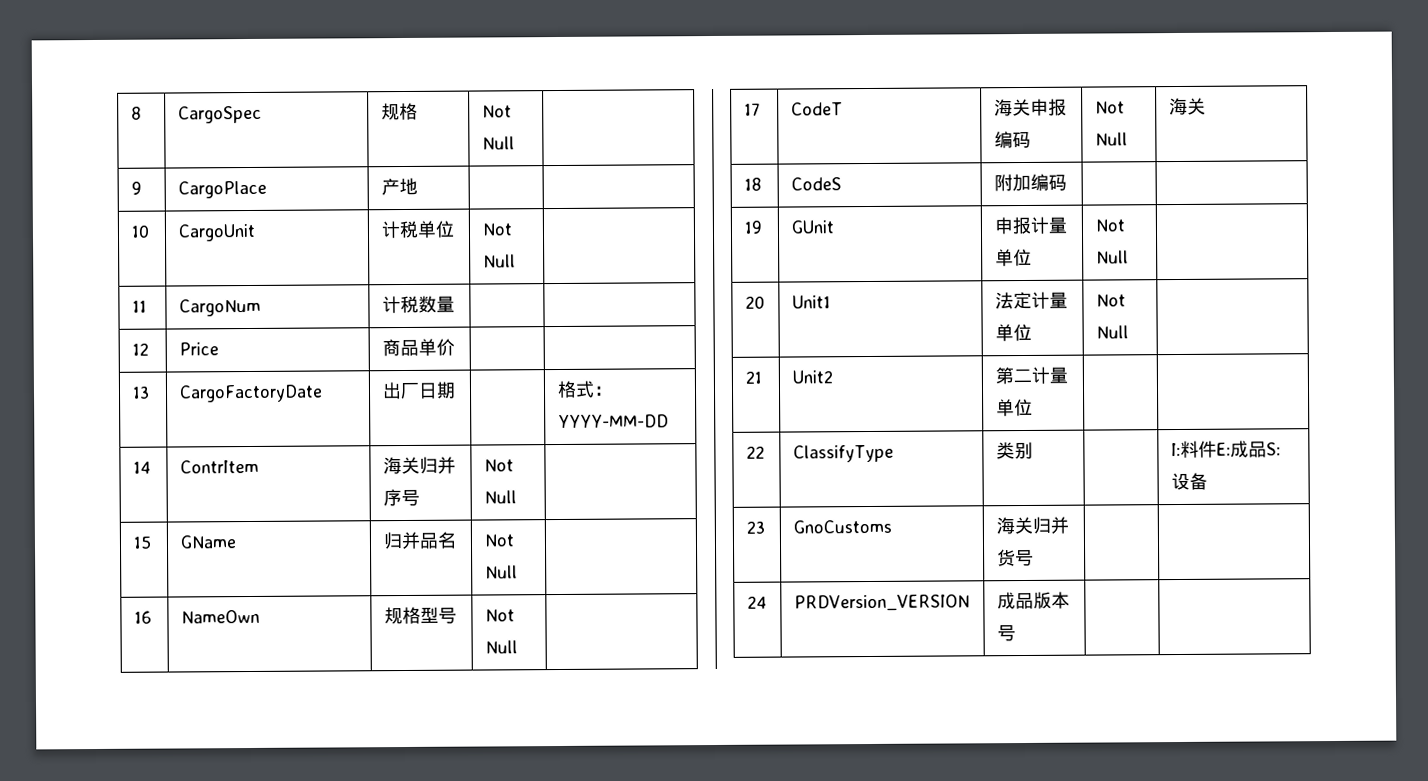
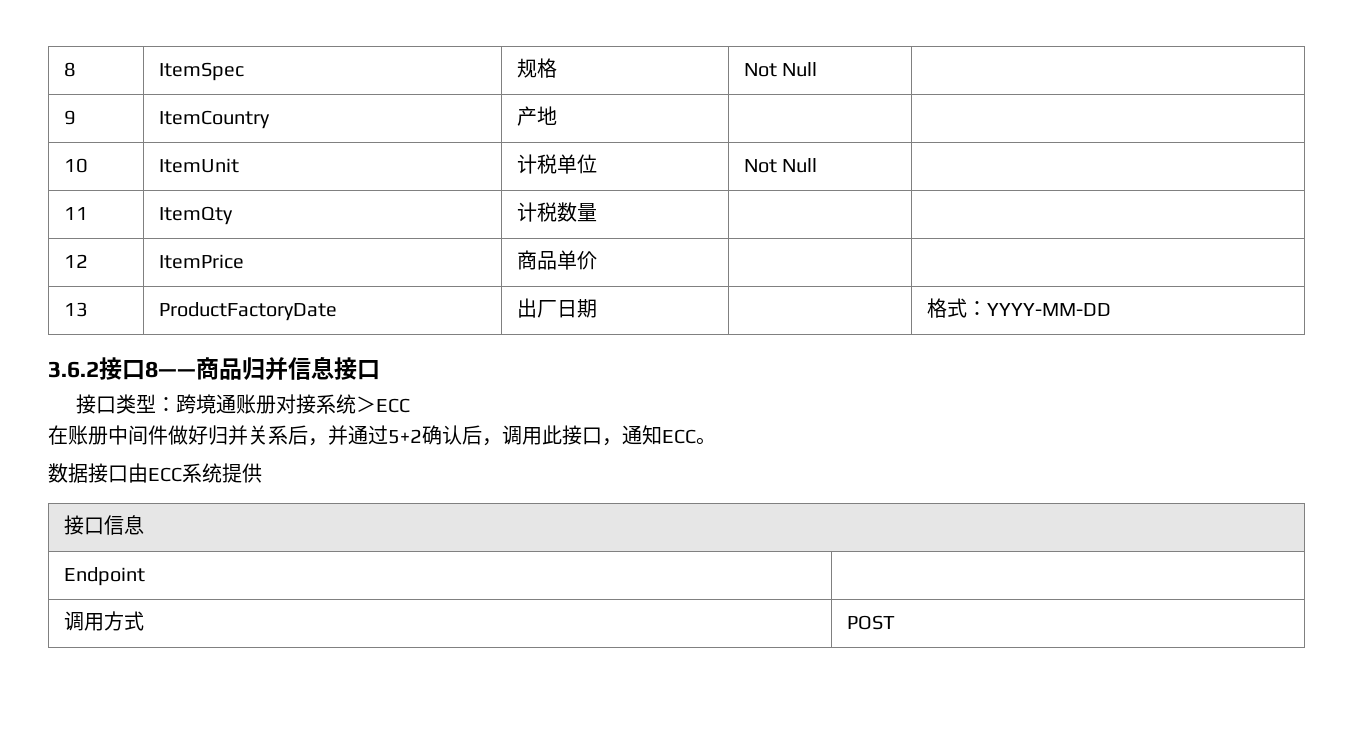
[177,105,262,124] CargoSpec -> [158,62,244,81] ItemSpec
[177,180,267,199] CargoPlace -> [158,110,270,129] ItemCountry
[177,223,256,242] CargoUnit -> [158,158,239,173] ItemUnit
[178,298,261,317] CargoNum -> [158,206,233,225] ItemQty
[178,342,219,356] Price -> [158,254,244,269] ItemPrice
[178,384,323,403] CargoFactoryDate -> [158,302,337,321] ProductFactoryDate
[132,461,151,474] [179,459,259,474] [382,456,456,475] [382,489,420,507] [483,459,514,472] [483,490,517,504] [132,535,152,549] [179,535,237,549] [382,531,457,550] [483,534,515,547] [484,565,518,579] [133,610,152,624] [180,609,260,624] [383,606,457,625] [484,609,515,622] [484,640,518,654] [743,102,761,116] [790,102,843,116] [993,98,1067,117] [993,131,1031,149] [1094,101,1125,114] [1094,132,1128,146] [1168,97,1206,116] [743,177,762,191] [790,177,842,191] [993,173,1067,192] [743,220,762,234] [790,220,834,234] [993,216,1067,235] [994,248,1032,267] [1094,219,1125,232] [1095,250,1129,264] [744,295,765,309] [791,295,831,309] [994,291,1068,310] [994,323,1032,342] [1095,294,1126,307] [1095,325,1129,339] [744,370,762,384] [791,370,833,384] [994,366,1068,385] [995,398,1033,417] [745,445,765,459] [792,444,894,463] [995,441,1033,460] [1170,440,1281,458] [1170,472,1208,491] [745,520,765,534] [792,519,892,534] [995,516,1069,535] [996,549,1034,567] [746,595,767,609] [793,594,970,612] [996,591,1070,610] [996,625,1016,642] // 14 | ContrItem | 海关归并序号 | Not Null | // 15 | GName | 归并品名 | Not Null | // 16 | NameOwn | 规格型号 | Not Null | // 17 | CodeT | 海关申报编码 | Not Null | 海关 // 18 | CodeS | 附加编码 | | // 19 | GUnit | 申报计量单位 | Not Null | // 20 | Unit1 | 法定计量单位 | Not Null | // 21 | Unit2 | 第二计量单位 | | // 22 | ClassifyType | 类别 | | I:料件E:成品S:设备 // 23 | GnoCustoms | 海关归并货号 | | // 24 | PRDVersion_VERSION | 成品版本号 | | -> [48,356,380,381] [76,394,411,414] [48,425,716,446] [48,463,262,483] [63,515,144,535] [63,567,145,586] [63,611,144,631] [846,615,895,630] // 3.6.2接口8——商品归并信息接口 // 接口类型：跨境通账册对接系统＞ECC // 在账册中间件做好归并关系后，并通过5+2确认后，调用此接口，通知ECC。 // 数据接口由ECC系统提供 // 接口信息 // Endpoint | // 调用方式 | POST

